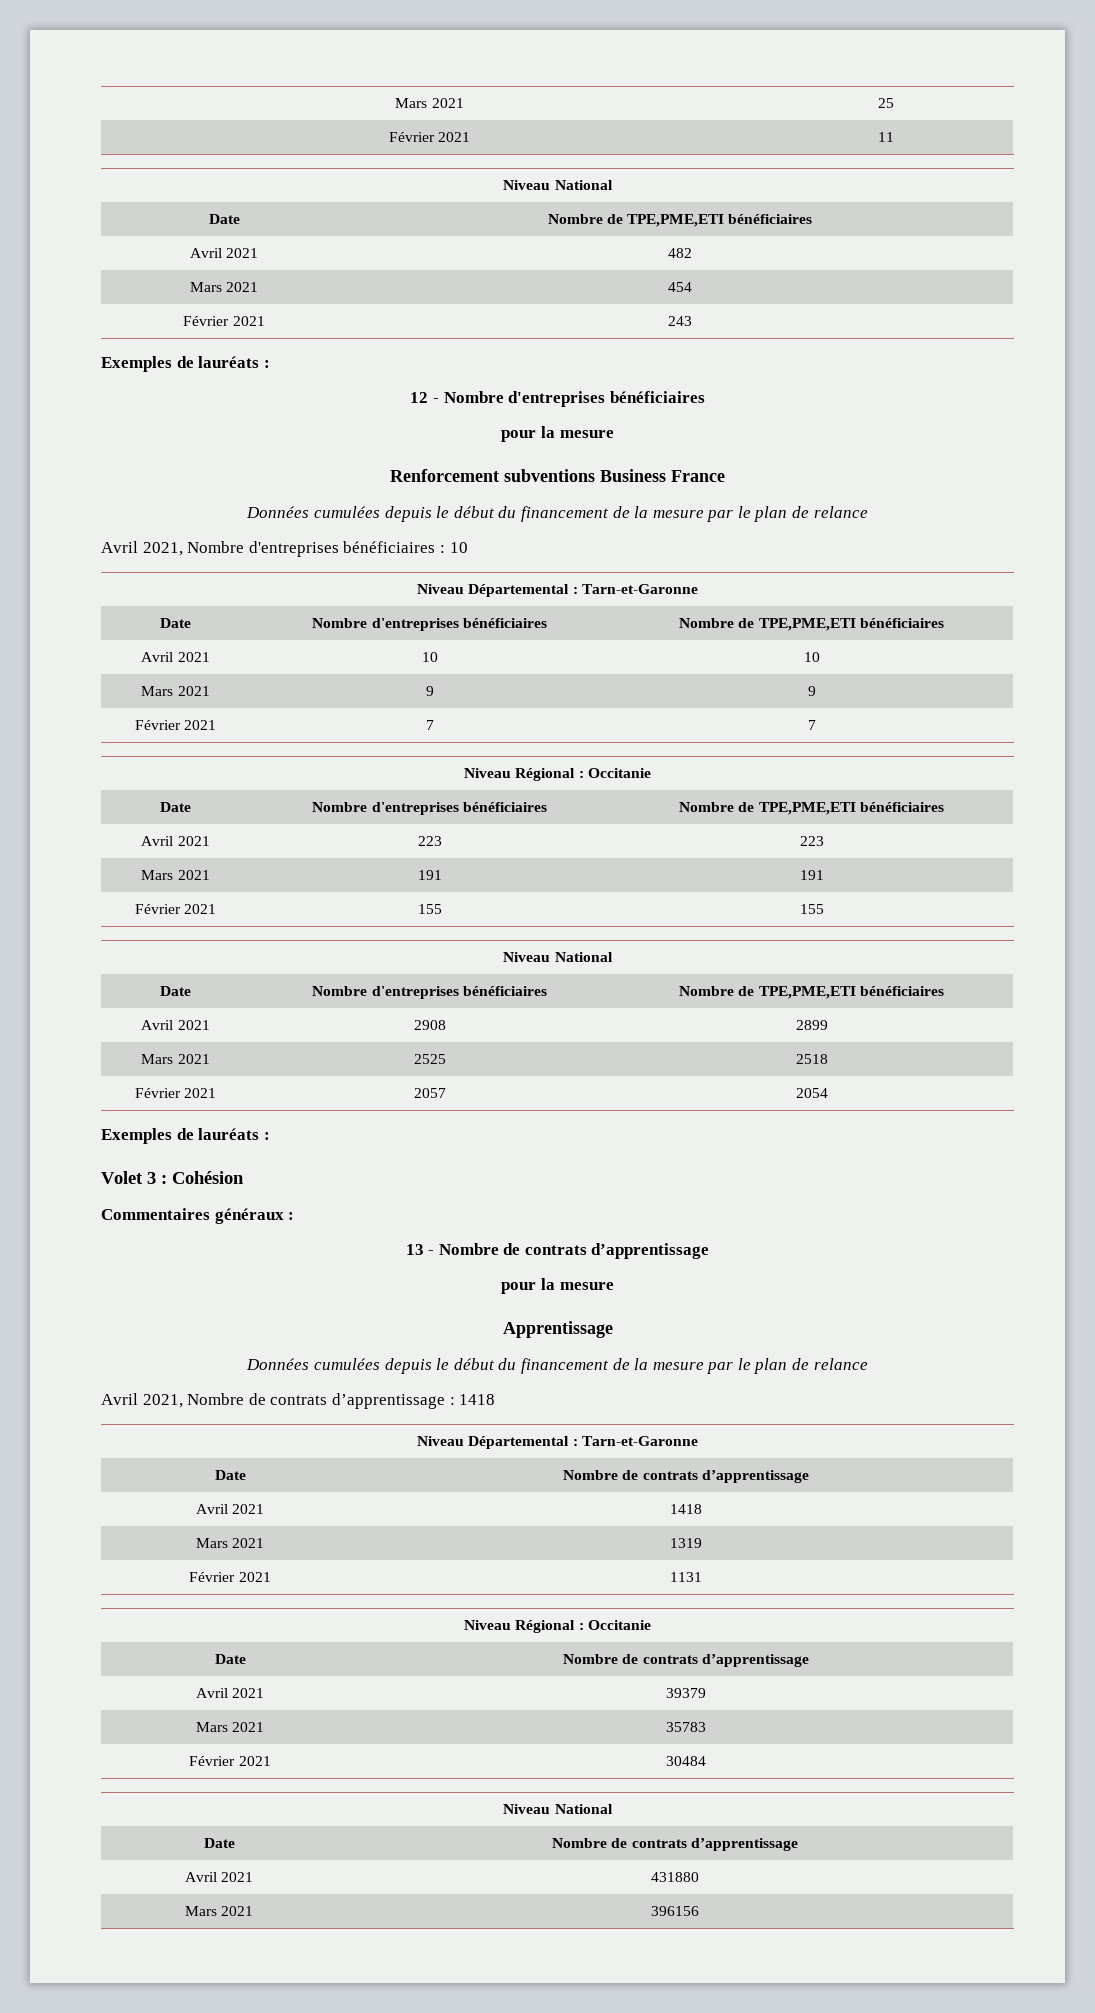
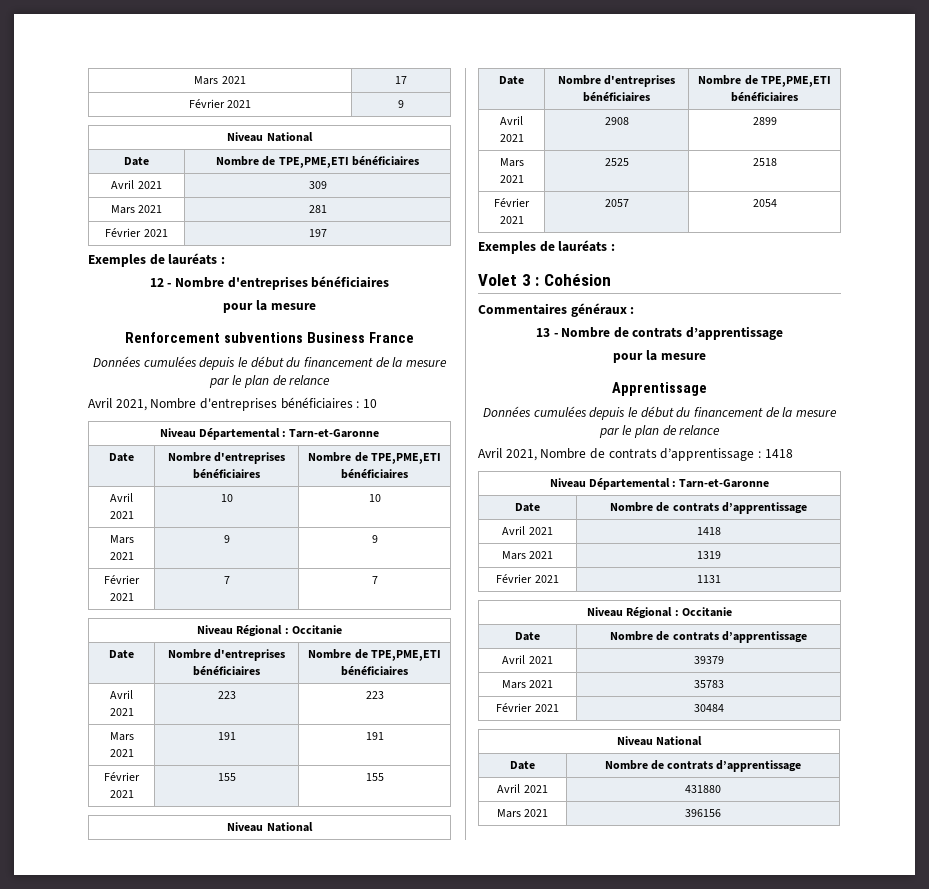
[395,98,464,108] [877,98,894,108] [388,132,471,142] [877,132,894,142] Mars 2021 | 25 // Février 2021 | 11 -> [194,76,246,85] [395,76,407,84] [188,99,252,108] [398,100,404,108] Mars 2021 | 17 // Février 2021 | 9
[668,248,692,258] [189,282,259,292] [668,282,692,292] [183,316,265,326] [668,316,692,326] 482 // Mars 2021 | 454 // Février 2021 | 243 -> [308,181,327,189] [110,205,163,214] [308,205,327,213] [105,228,168,237] [308,229,327,237] 309 // Mars 2021 | 281 // Février 2021 | 197

